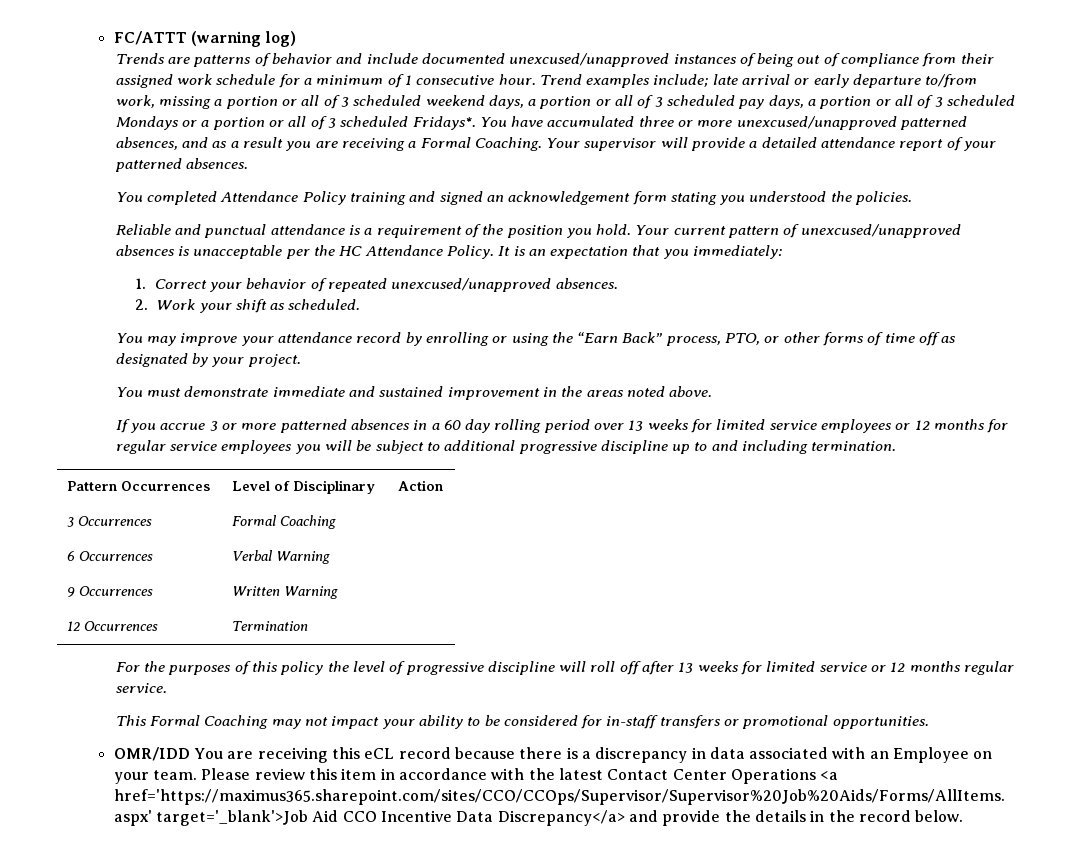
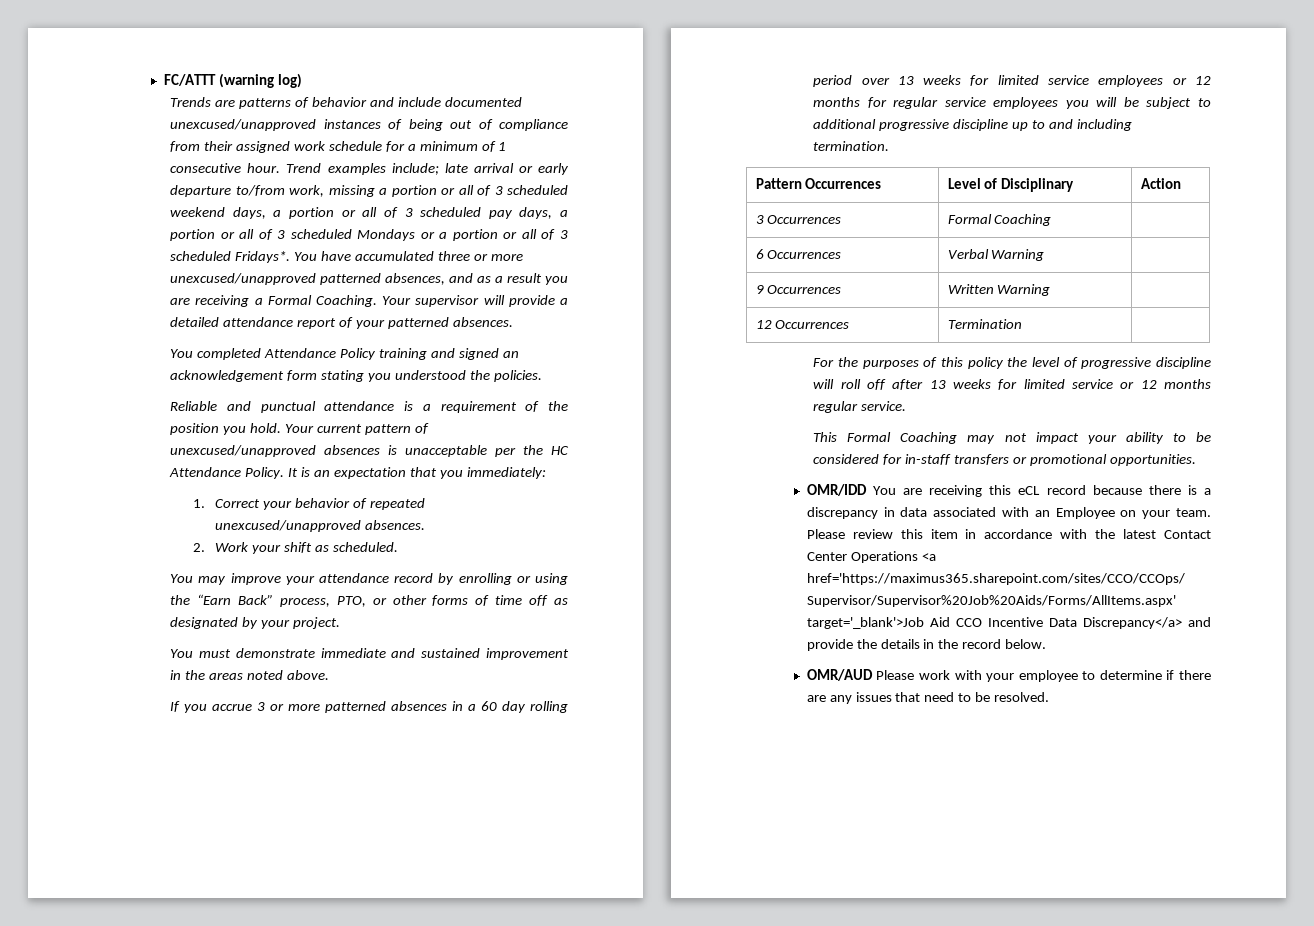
(964, 816) none -> [806,669,1211,682] [806,692,1050,704] // OMR/AUD Please work with your employee to determine if there are any issues that need to be resolved.

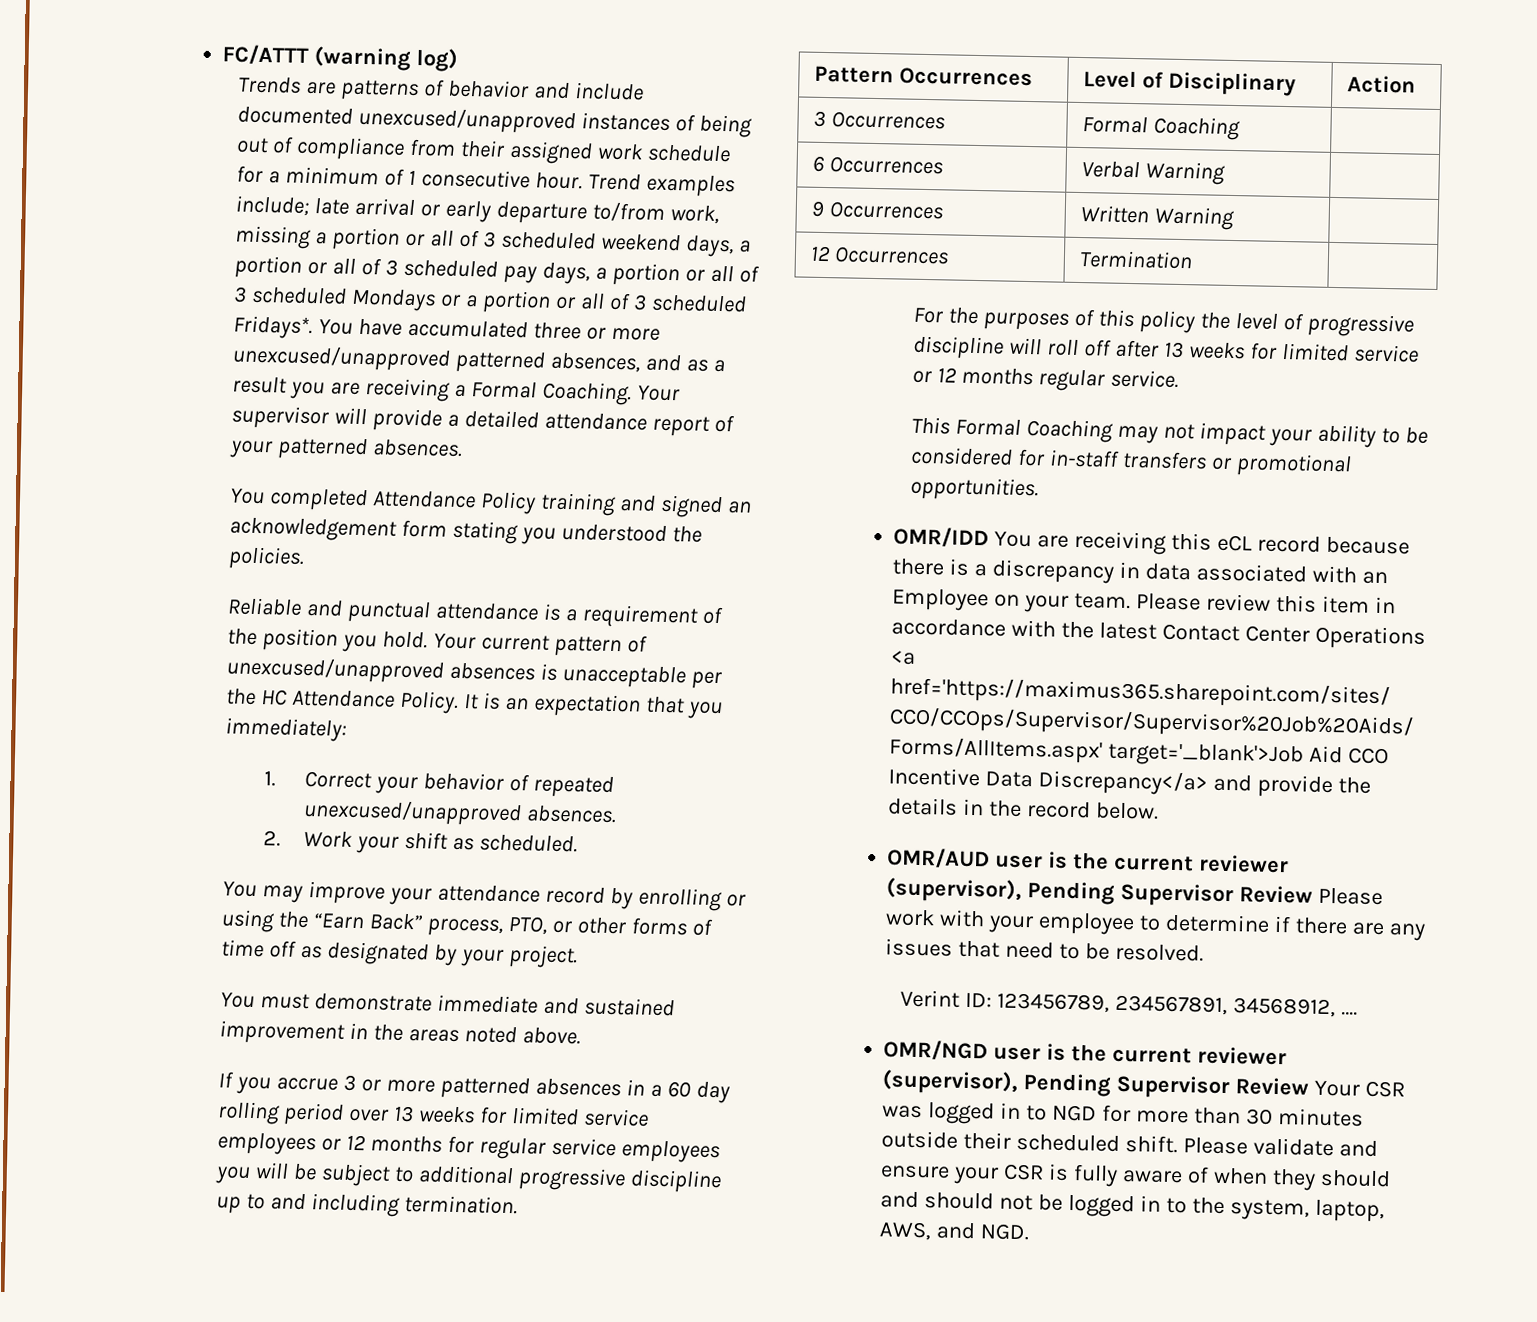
(873, 675) none -> [995,851,1290,874] [886,877,1314,908] user is the current reviewer (supervisor), Pending Supervisor Review
(1050, 697) none -> [900,989,1358,1018] [883,1039,1288,1066] [882,1069,1406,1100] [882,1102,1364,1127] [881,1130,1378,1157] [880,1163,1391,1191] [880,1191,1385,1223] [879,1221,1031,1241] // Verint ID: 123456789, 234567891, 34568912, …. // OMR/NGD user is the current reviewer (supervisor), Pending Supervisor Review Your CSR was logged in to NGD for more than 30 minutes outside their scheduled shift. Please validate and ensure your CSR is fully aware of when they should and should not be logged in to the system, laptop, AWS, and NGD.

